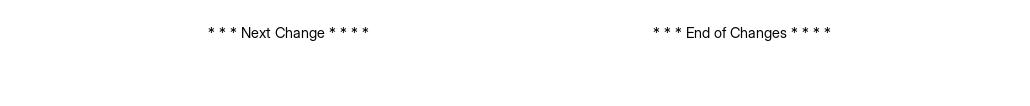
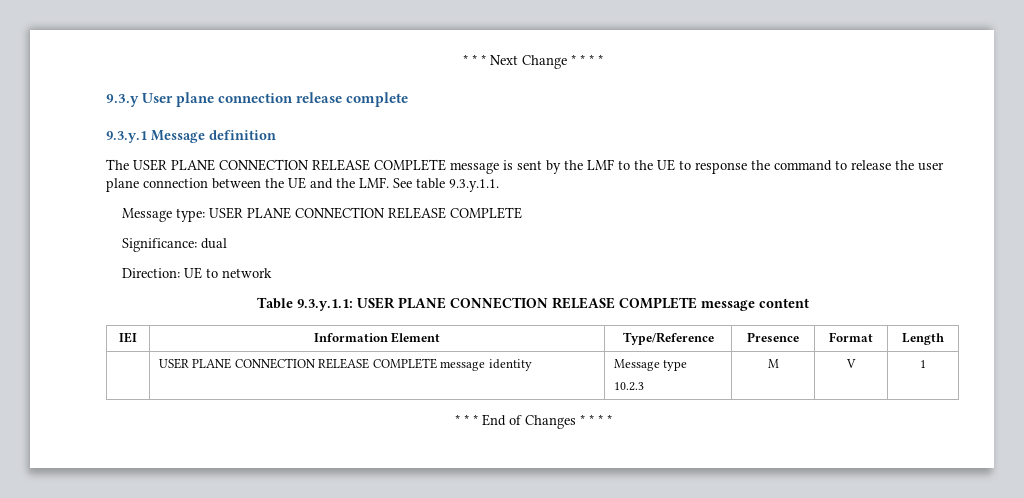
(369, 32) none -> [106,92,409,107] [106,130,276,143] [106,159,944,174] [106,177,499,192] [122,207,523,222] [122,238,228,252] [122,267,273,279] [257,297,809,311] [119,332,137,343] [313,332,441,343] [622,332,714,345] [747,332,799,342] [829,332,873,342] [902,333,944,345] [158,358,532,371] [613,359,688,371] [613,382,644,391] [767,359,779,368] [846,359,856,368] [920,360,926,368] // 9.3.y User plane connection release complete // 9.3.y.1 Message definition // The USER PLANE CONNECTION RELEASE COMPLETE message is sent by the LMF to the UE to response the command to release the user plane connection between the UE and the LMF. See table 9.3.y.1.1. // Message type: USER PLANE CONNECTION RELEASE COMPLETE // Significance: dual // Direction: UE to network // Table 9.3.y.1.1: USER PLANE CONNECTION RELEASE COMPLETE message content // IEI | Information Element | Type/Reference | Presence | Format | Length // | USER PLANE CONNECTION RELEASE COMPLETE message identity | Message type // 10.2.3 | M | V | 1

